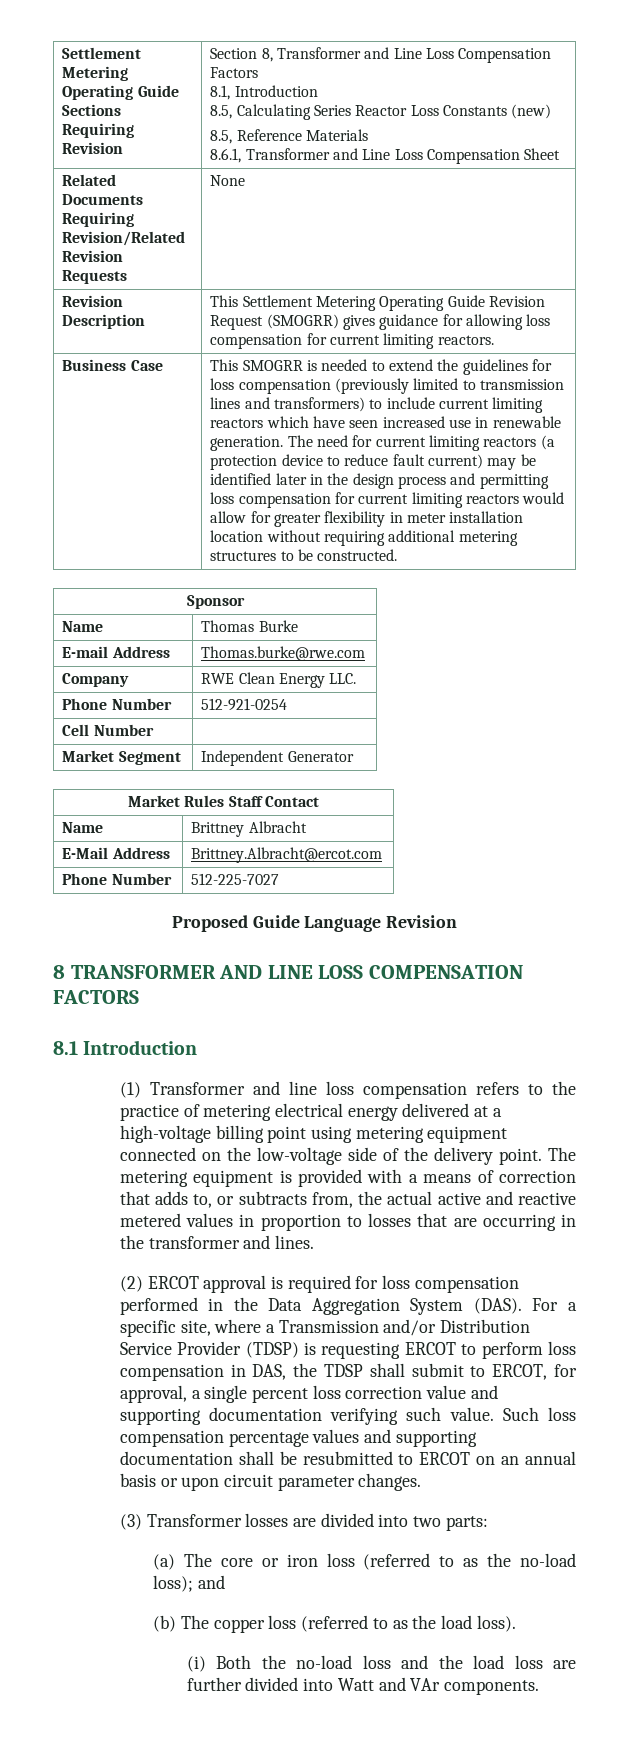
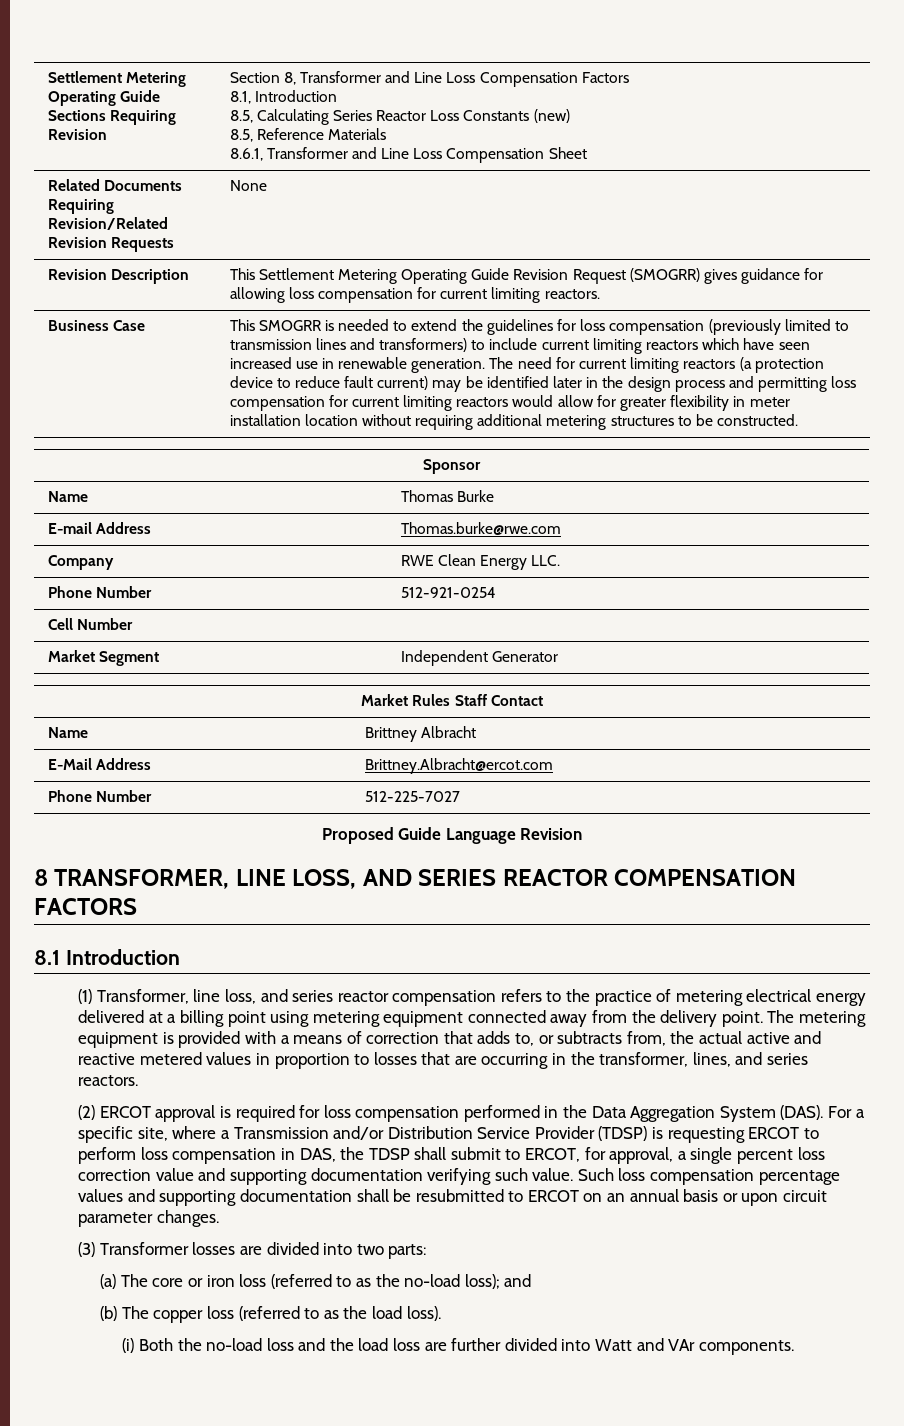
[70,965,364,979] TRANSFORMER AND LINE LOSS -> [54,869,608,889] TRANSFORMER, LINE LOSS, AND SERIES REACTOR
[149,1081,354,1095] Transformer and line loss -> [96,989,389,1004] Transformer, line loss, and series reactor
[119,1125,211,1143] high-voltage -> (177, 1018) none
[201,1147,399,1165] on the low-voltage side of -> [550,1010,628,1027] away from
[148,1235,314,1249] transformer and lines. -> [599,1052,809,1067] [78,1075,139,1086] transformer, lines, and series reactors.

